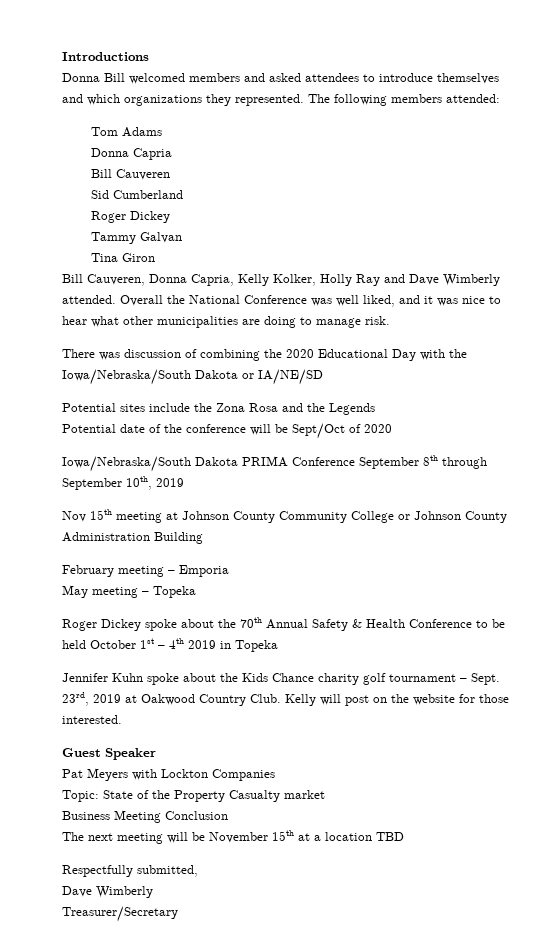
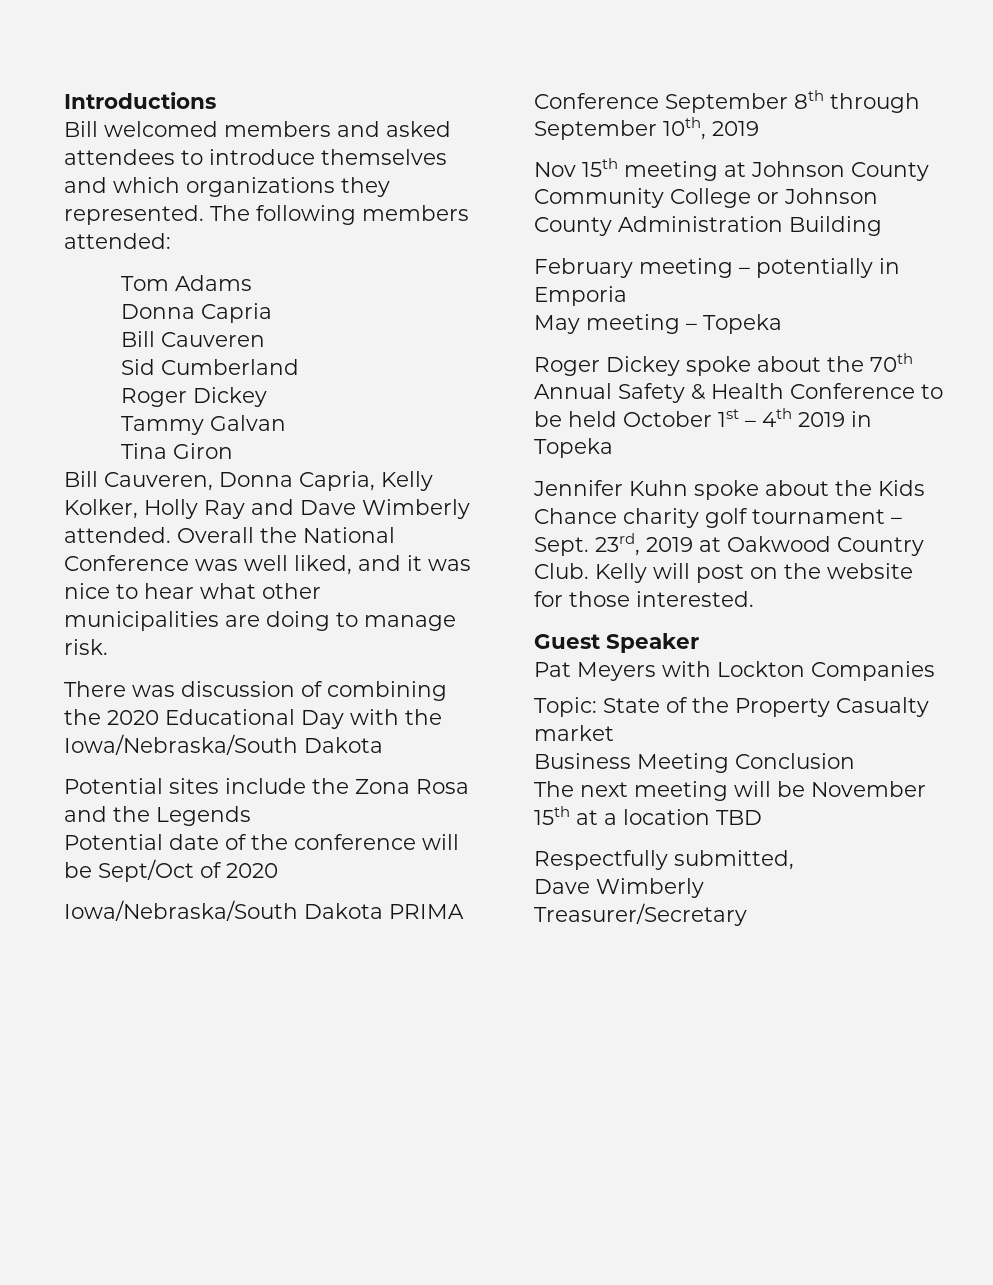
[62,73,100,82] Donna -> (216, 100) none
[242,369,323,385] or IA/NE/SD -> (383, 745) none
(175, 572) none -> [756,258,900,278] potentially in

